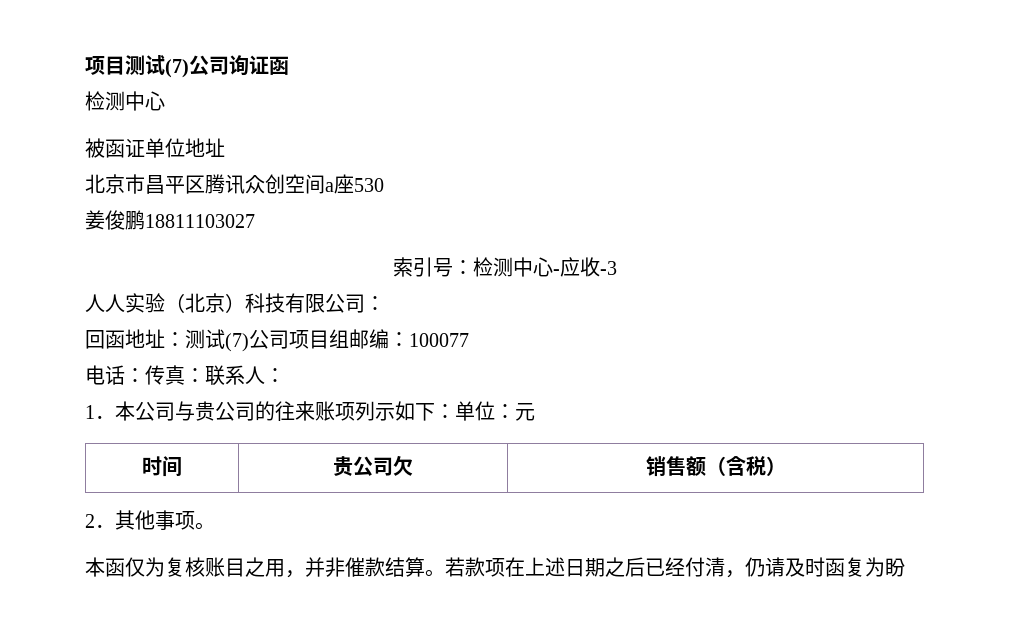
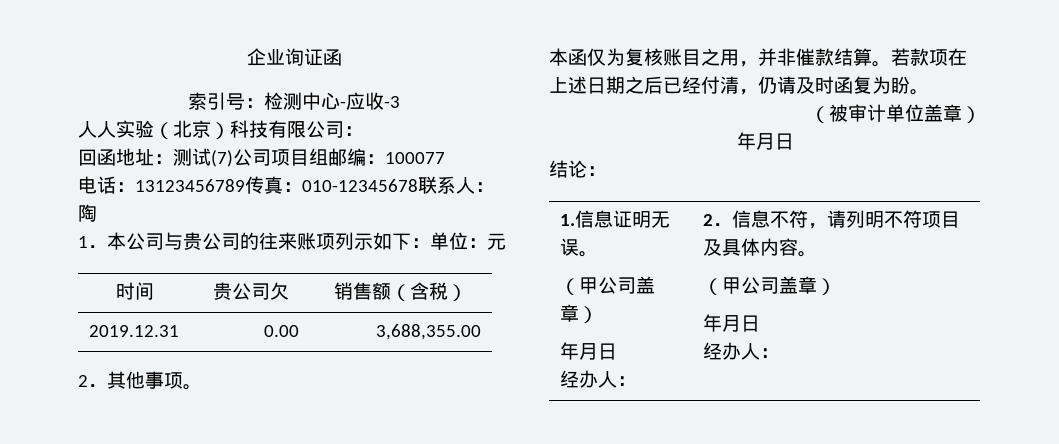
[85,55,289,78] [85,91,165,111] [85,138,225,158] [85,174,384,194] [85,210,255,230] 项目测试(7)公司询证函 // 检测中心 // 被函证单位地址 // 北京市昌平区腾讯众创空间a座530 // 姜俊鹏18811103027 -> [246,48,342,66] 企业询证函
[145,365,205,385] 传真： -> [135,176,418,194] 13123456789传真：010-12345678
(285, 375) none -> [78,204,97,222] 陶
(786, 466) none -> [89,325,180,337] [263,325,299,337] [375,324,481,340] // 2019.12.31 | 0.00 | 3,688,355.00
(905, 567) none -> [910,89,929,95] [810,104,981,123] [736,132,794,150] [549,160,606,178] [560,210,671,228] [560,238,599,257] [560,276,656,295] [560,304,599,323] [560,342,618,360] [560,370,637,388] [703,210,961,229] [703,238,818,257] [703,276,837,295] [703,314,761,332] [703,342,780,360] 。 // （被审计单位盖章） // 年月日 // 结论： // 1.信息证明无误。 // （甲公司盖章） // 年月日 // 经办人： | 2．信息不符，请列明不符项目及具体内容。 // （甲公司盖章） // 年月日 // 经办人：

